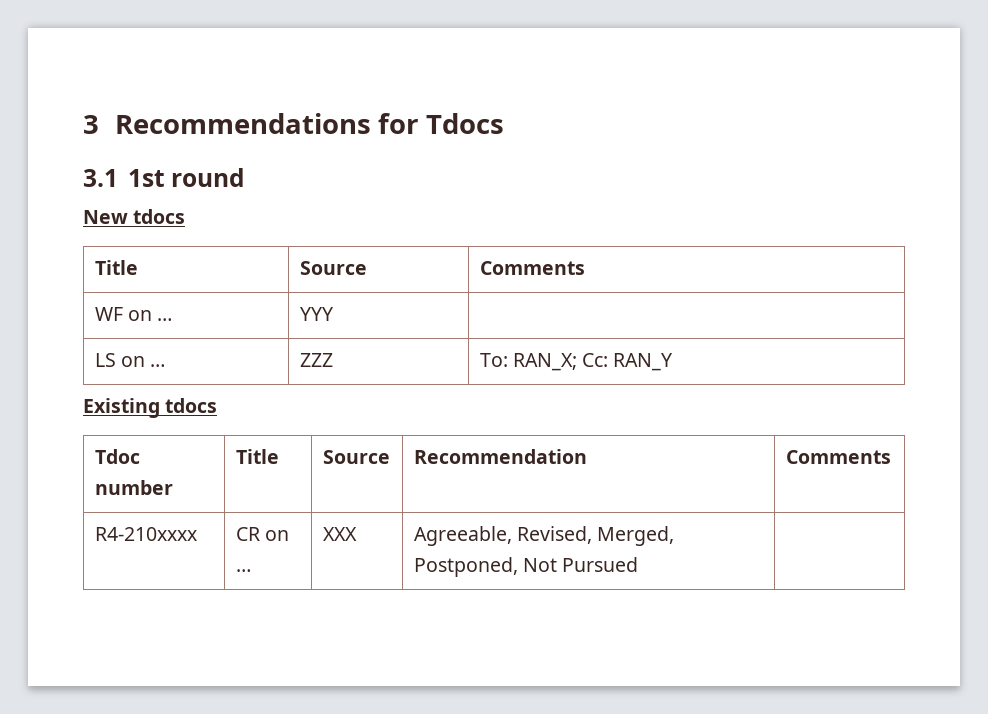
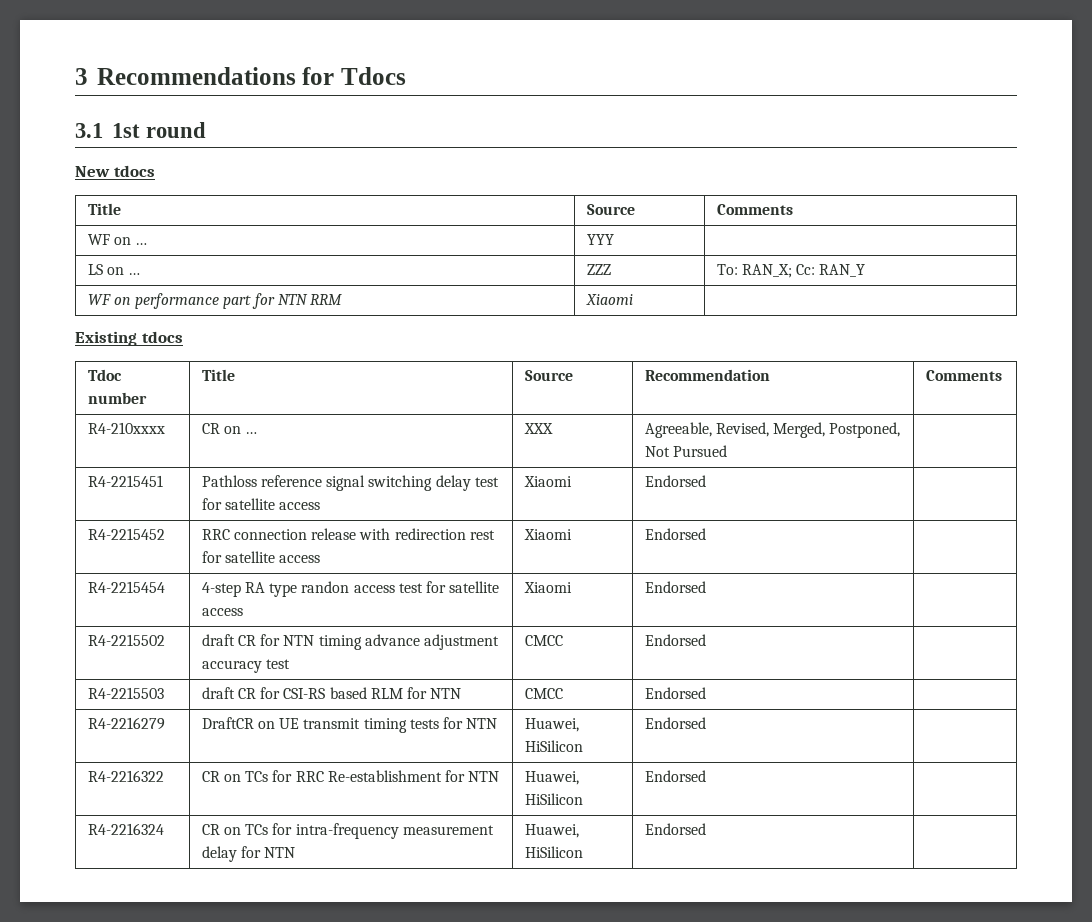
(674, 362) none -> [87,293,342,309] [585,294,633,305] // WF on performance part for NTN RRM | Xiaomi |
(639, 564) none -> [87,475,163,487] [201,475,499,491] [201,498,321,510] [523,476,572,487] [644,475,706,487] [87,528,165,540] [201,528,495,540] [201,551,321,563] [523,529,572,540] [644,528,706,540] [87,581,165,593] [201,581,500,597] [201,608,243,616] [523,582,572,593] [644,581,706,593] [87,634,165,646] [201,634,499,650] [201,659,290,673] [524,635,563,646] [644,634,706,646] [87,687,164,699] [201,687,462,699] [524,688,563,699] [644,687,706,699] [87,717,165,730] [201,717,498,733] [524,718,579,732] [524,740,583,752] [644,717,706,729] [87,770,164,782] [201,770,500,782] [524,771,579,785] [524,793,583,805] [644,770,706,782] [87,823,164,835] [201,823,494,839] [201,846,296,862] [524,824,579,838] [524,846,583,858] [644,823,706,835] // R4-2215451 | Pathloss reference signal switching delay test for satellite access | Xiaomi | Endorsed | // R4-2215452 | RRC connection release with redirection rest for satellite access | Xiaomi | Endorsed | // R4-2215454 | 4-step RA type randon access test for satellite access | Xiaomi | Endorsed | // R4-2215502 | draft CR for NTN timing advance adjustment accuracy test | CMCC | Endorsed | // R4-2215503 | draft CR for CSI-RS based RLM for NTN | CMCC | Endorsed | // R4-2216279 | DraftCR on UE transmit timing tests for NTN | Huawei, HiSilicon | Endorsed | // R4-2216322 | CR on TCs for RRC Re-establishment for NTN | Huawei, HiSilicon | Endorsed | // R4-2216324 | CR on TCs for intra-frequency measurement delay for NTN | Huawei, HiSilicon | Endorsed |

